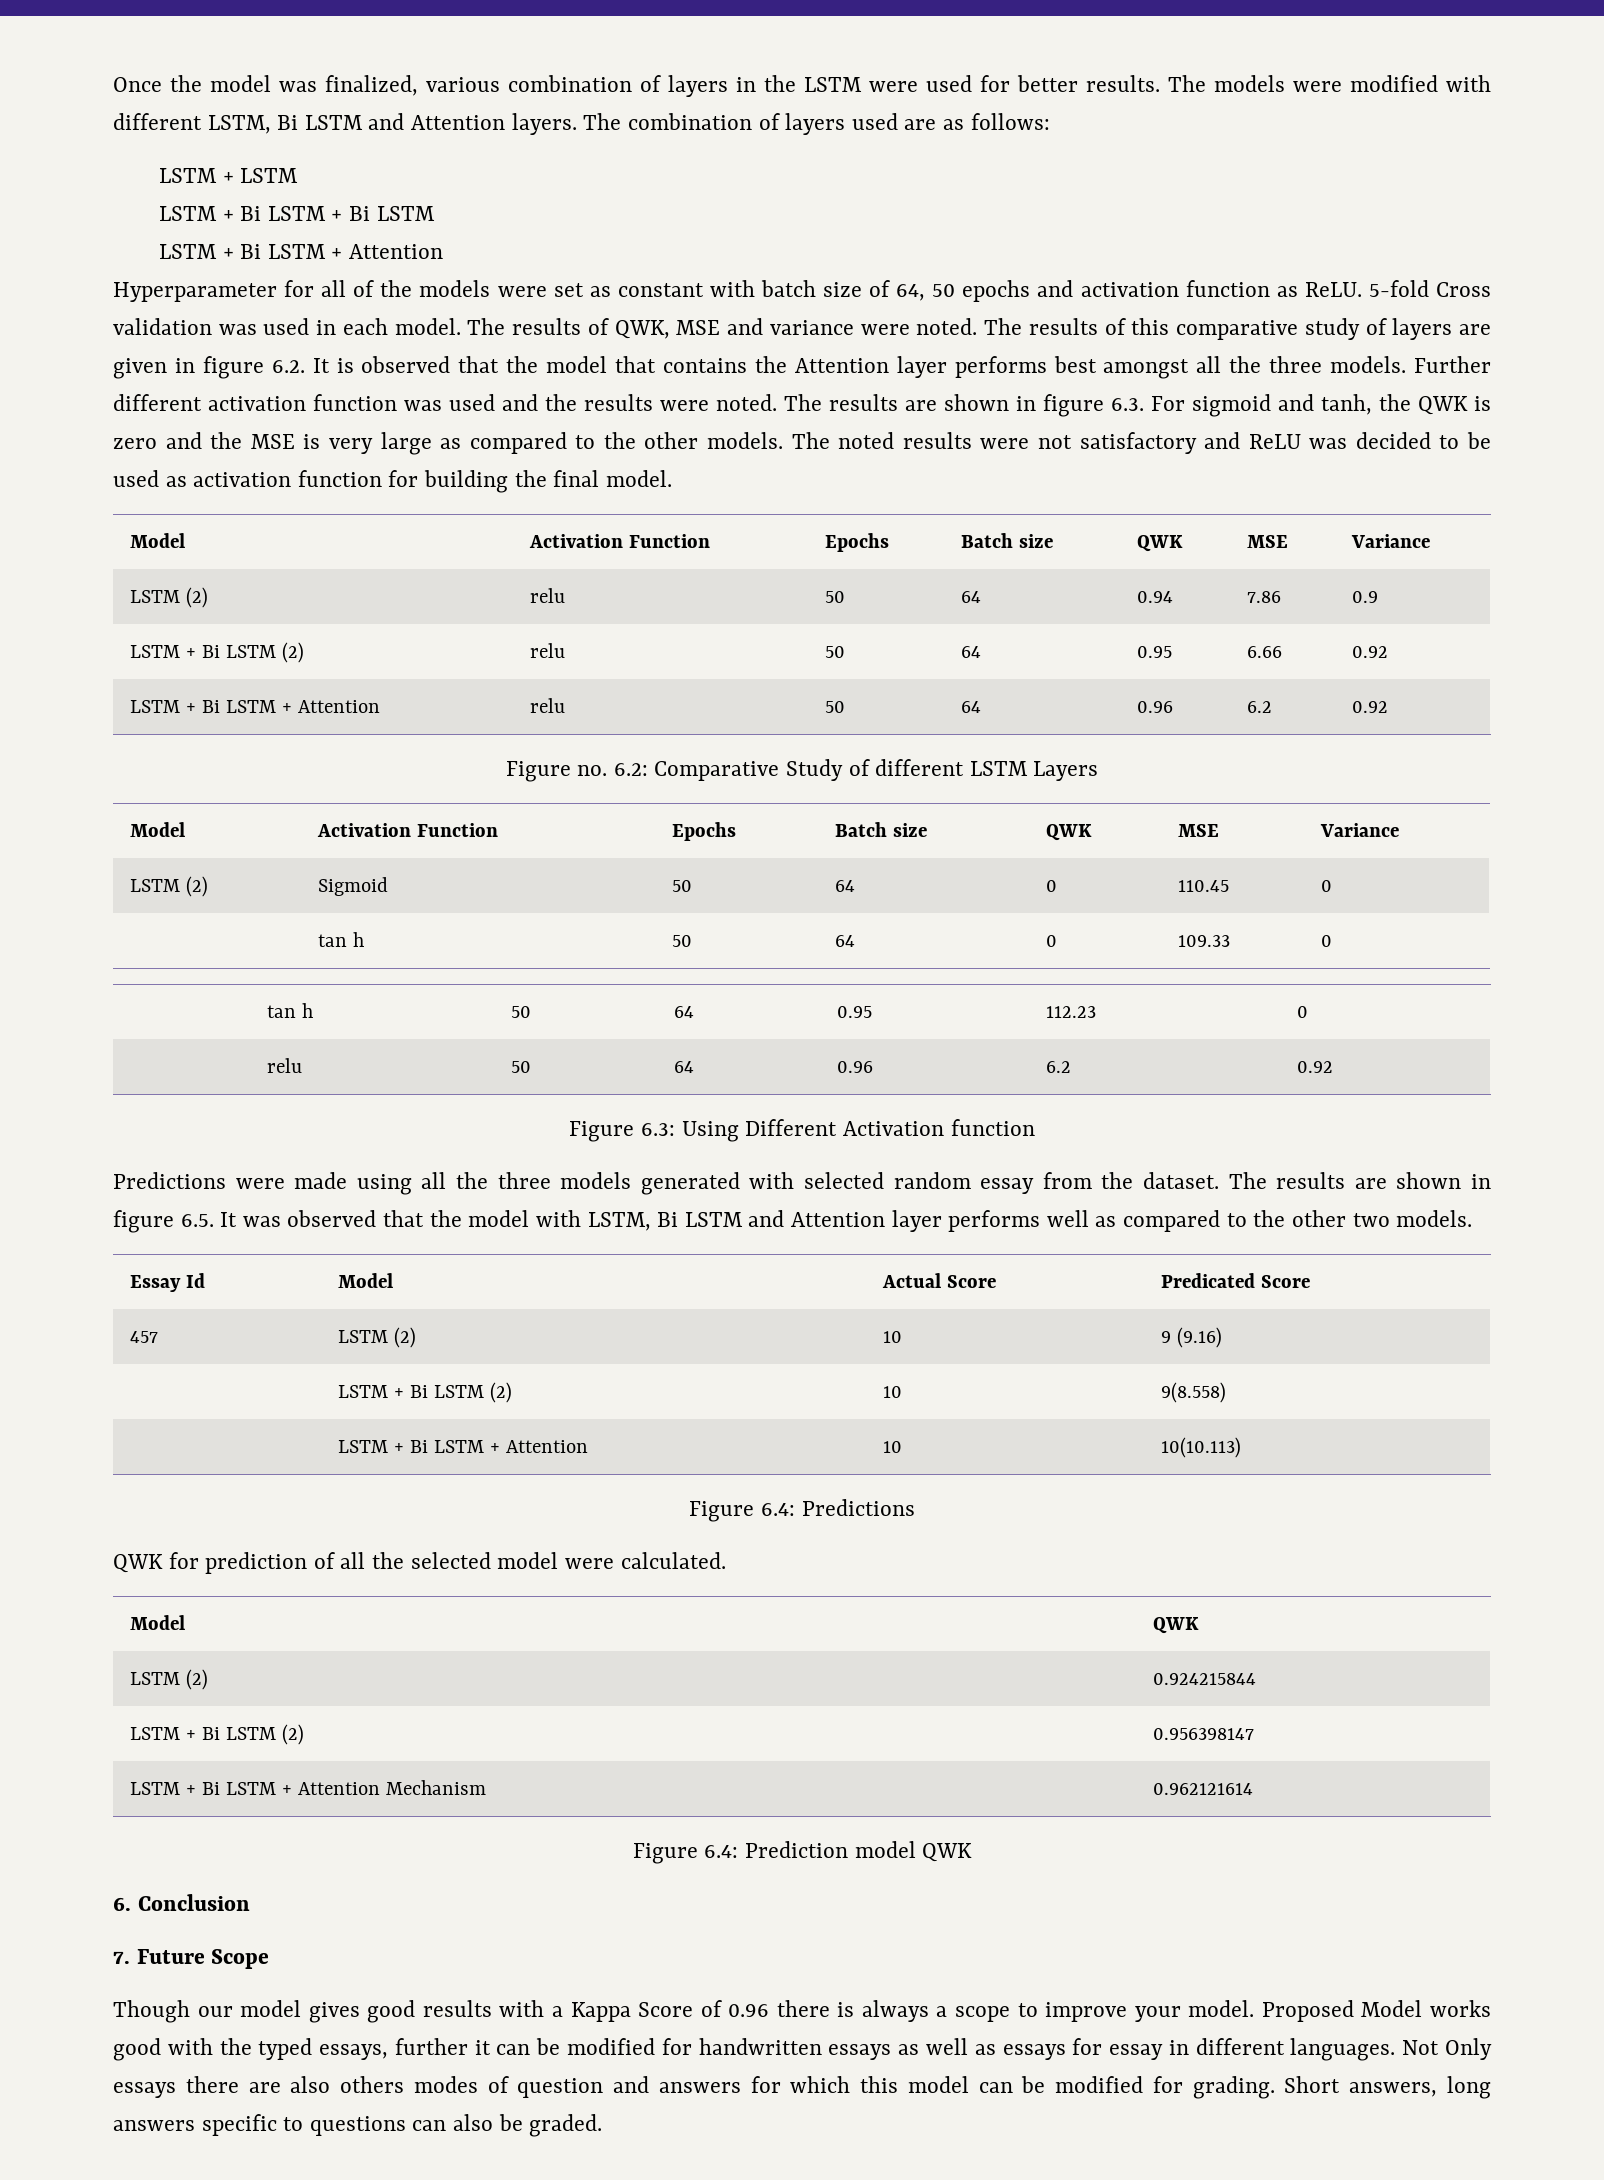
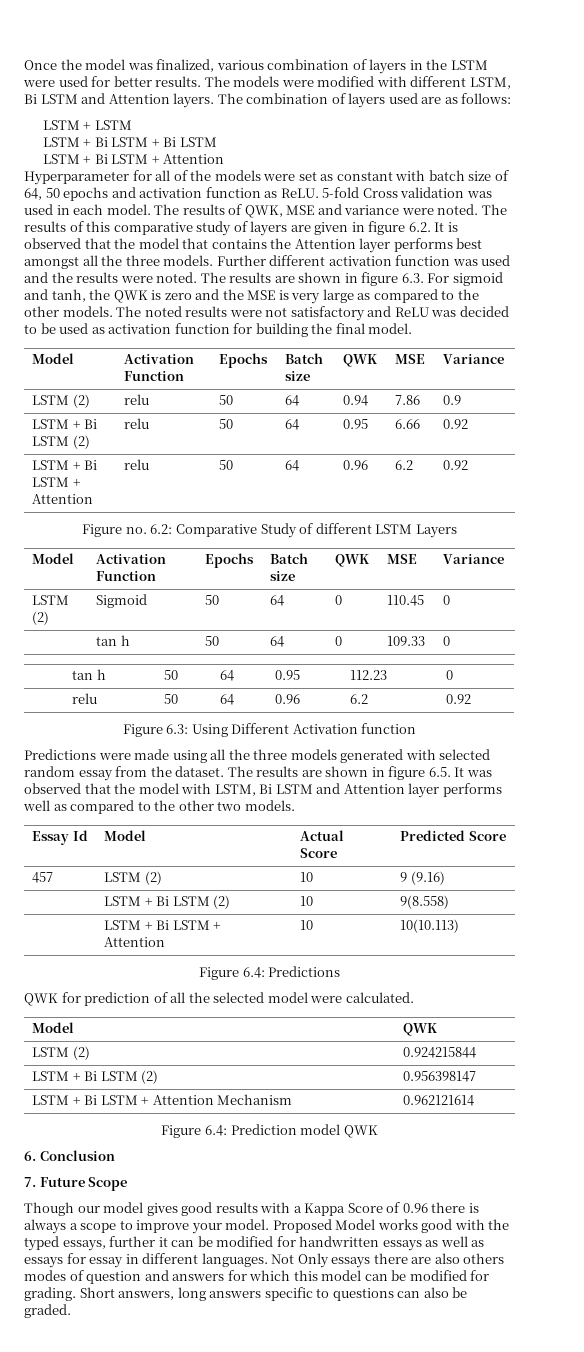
[1161,1273,1256,1288] Predicated -> [400,830,466,841] Predicted

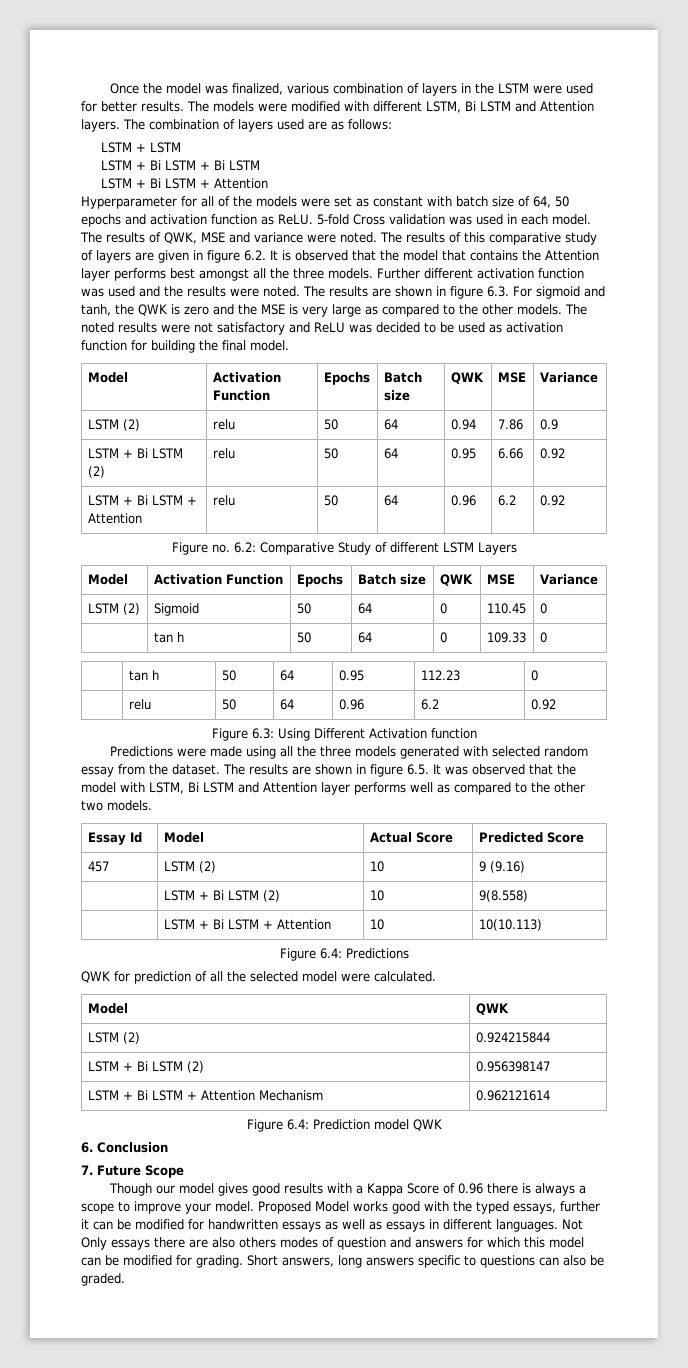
[66,1253,124,1268] for essay -> (425, 1226) none

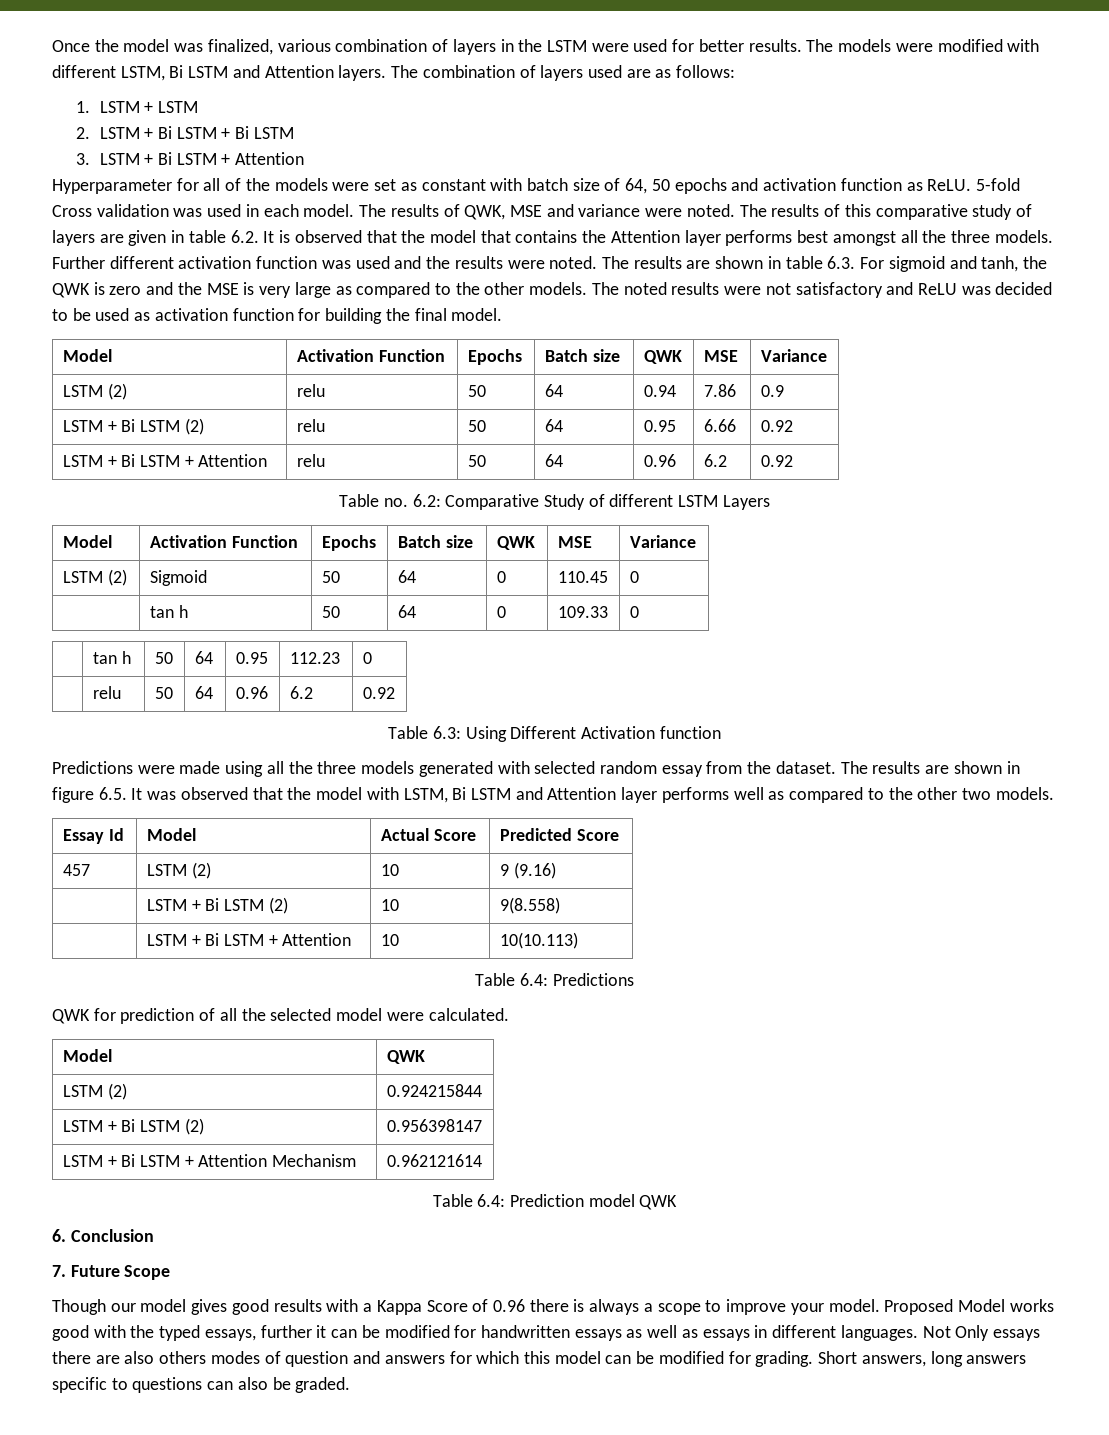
(392, 124) none -> [75,101,90,113] 1.
(181, 147) none -> [75,127,90,139] 2.
(260, 165) none -> [75,153,90,165] 3.
[207,250,240,263] figure -> [188,230,226,243] table
[450,286,483,299] figure -> [785,256,823,269] table
[171,542,208,555] Figure -> [339,494,380,507] Table
[211,728,248,741] Figure -> [388,726,429,739] Table
[279,948,316,961] Figure -> [475,973,516,986] Table
[246,1119,283,1132] Figure -> [432,1194,473,1207] Table

